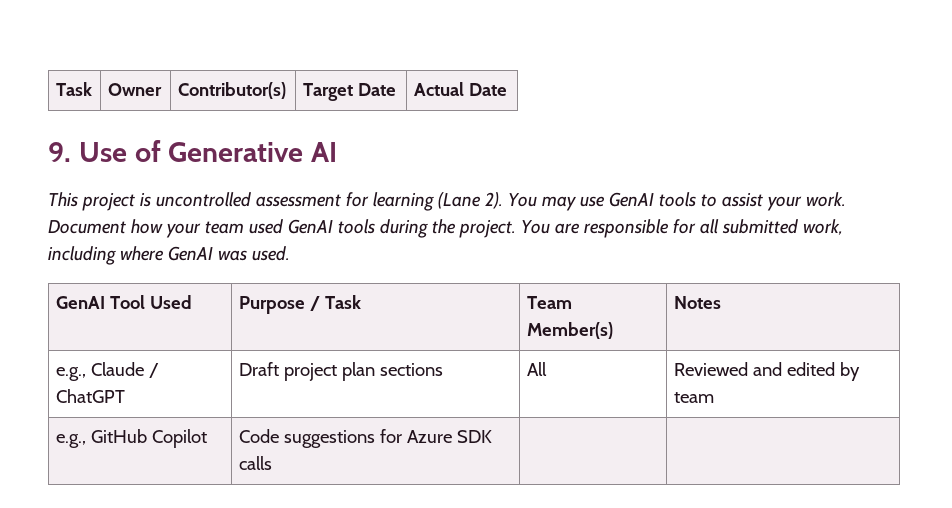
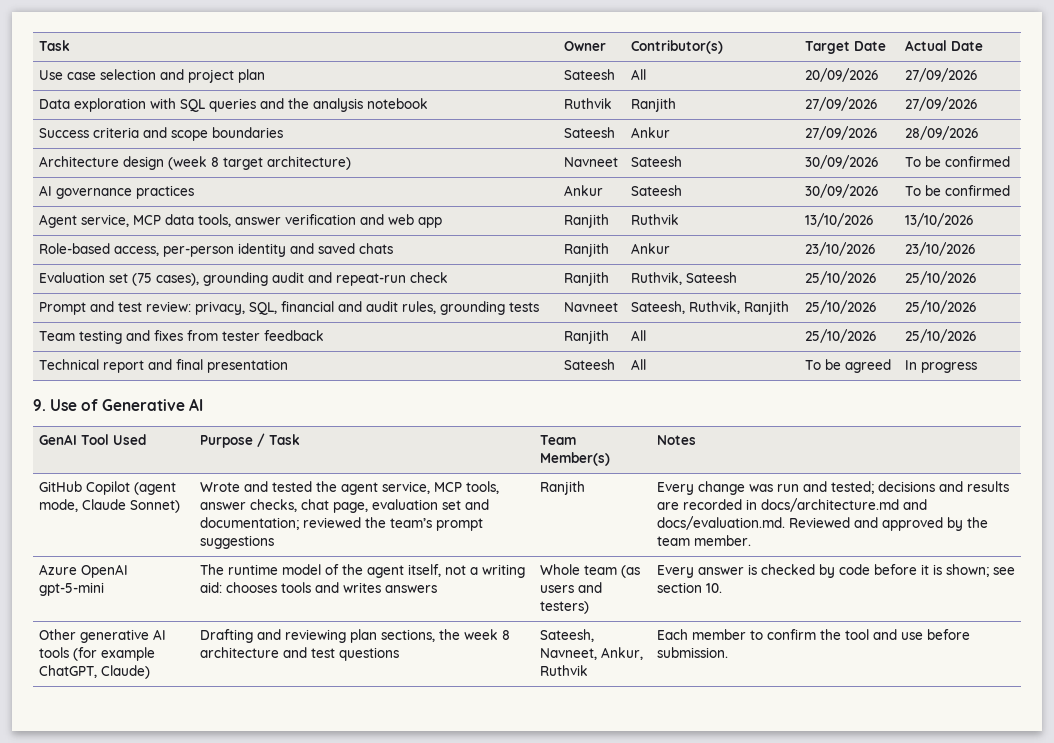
(507, 89) none -> [38,69,265,83] [563,69,615,80] [630,69,646,80] [804,68,878,82] [904,68,977,82] [38,98,428,112] [563,98,612,109] [630,98,676,112] [804,97,877,111] [904,97,977,111] [38,127,283,141] [563,127,615,138] [630,127,670,138] [804,126,877,140] [904,126,978,140] [38,156,351,170] [563,157,618,167] [630,156,682,167] [804,155,878,169] [904,156,1010,167] [38,185,194,199] [563,185,603,196] [630,185,682,196] [804,184,878,198] [904,185,1010,196] [38,214,442,228] [563,214,609,228] [630,214,679,225] [804,213,873,227] [904,213,973,227] [38,243,393,257] [563,243,609,257] [630,243,670,254] [804,242,875,256] [904,242,975,256] [38,272,448,286] [563,272,609,286] [630,272,737,285] [804,271,876,285] [904,271,976,285] [38,301,539,315] [563,302,618,312] [630,301,789,315] [804,300,876,314] [904,300,976,314] [38,330,324,344] [563,330,609,344] [630,330,646,341] [804,329,876,343] [904,329,976,343] [38,359,288,373] [563,359,615,370] [630,359,646,370] [804,359,891,373] [904,360,977,373] // Use case selection and project plan | Sateesh | All | 20/09/2026 | 27/09/2026 // Data exploration with SQL queries and the analysis notebook | Ruthvik | Ranjith | 27/09/2026 | 27/09/2026 // Success criteria and scope boundaries | Sateesh | Ankur | 27/09/2026 | 28/09/2026 // Architecture design (week 8 target architecture) | Navneet | Sateesh | 30/09/2026 | To be confirmed // AI governance practices | Ankur | Sateesh | 30/09/2026 | To be confirmed // Agent service, MCP data tools, answer verification and web app | Ranjith | Ruthvik | 13/10/2026 | 13/10/2026 // Role-based access, per-person identity and saved chats | Ranjith | Ankur | 23/10/2026 | 23/10/2026 // Evaluation set (75 cases), grounding audit and repeat-run check | Ranjith | Ruthvik, Sateesh | 25/10/2026 | 25/10/2026 // Prompt and test review: privacy, SQL, financial and audit rules, grounding tests | Navneet | Sateesh, Ruthvik, Ranjith | 25/10/2026 | 25/10/2026 // Team testing and fixes from tester feedback | Ranjith | All | 25/10/2026 | 25/10/2026 // Technical report and final presentation | Sateesh | All | To be agreed | In progress
[48,192,846,211] [48,219,843,238] [48,246,290,265] // This project is uncontrolled assessment for learning (Lane 2). You may use GenAI tools to assist your work. Document how your team used GenAI tools during the project. You are responsible for all submitted work, including where GenAI was used. -> (203, 404) none
[55,362,159,381] [55,389,125,403] [238,362,443,381] [526,362,547,376] [673,362,860,381] [673,392,714,403] [55,429,207,448] [238,429,492,448] [238,456,272,470] e.g., Claude / ChatGPT | Draft project plan sections | All | Reviewed and edited by team // e.g., GitHub Copilot | Code suggestions for Azure SDK calls | | -> [38,481,176,495] [38,499,180,513] [199,481,499,495] [199,499,489,513] [199,517,483,531] [199,535,274,549] [539,481,585,495] [656,481,1009,495] [656,498,927,512] [656,516,988,531] [656,535,751,546] [38,564,128,578] [38,582,104,596] [199,564,525,578] [199,582,437,593] [539,564,640,578] [539,582,602,593] [539,601,589,614] [656,564,1015,578] [656,582,722,593] [38,629,166,643] [38,647,155,661] [38,665,150,679] [199,629,510,643] [199,647,399,661] [539,629,594,642] [539,647,643,660] [539,665,588,676] [656,629,970,640] [656,647,728,658] GitHub Copilot (agent mode, Claude Sonnet) | Wrote and tested the agent service, MCP tools, answer checks, chat page, evaluation set and documentation; reviewed the team’s prompt suggestions | Ranjith | Every change was run and tested; decisions and results are recorded in docs/architecture.md and docs/evaluation.md. Reviewed and approved by the team member. // Azure OpenAI gpt-5-mini | The runtime model of the agent itself, not a writing aid: chooses tools and writes answers | Whole team (as users and testers) | Every answer is checked by code before it is shown; see section 10. // Other generative AI tools (for example ChatGPT, Claude) | Drafting and reviewing plan sections, the week 8 architecture and test questions | Sateesh, Navneet, Ankur, Ruthvik | Each member to confirm the tool and use before submission.

